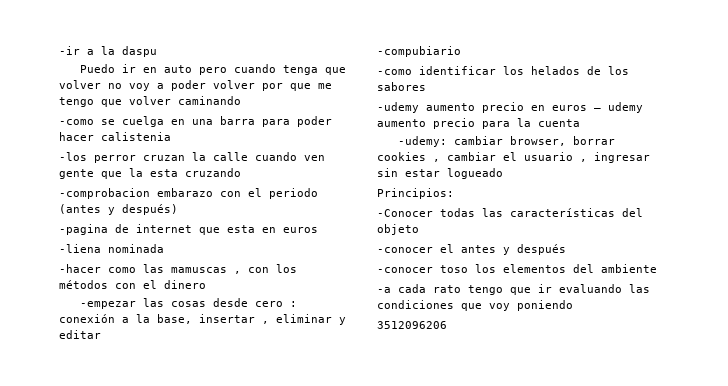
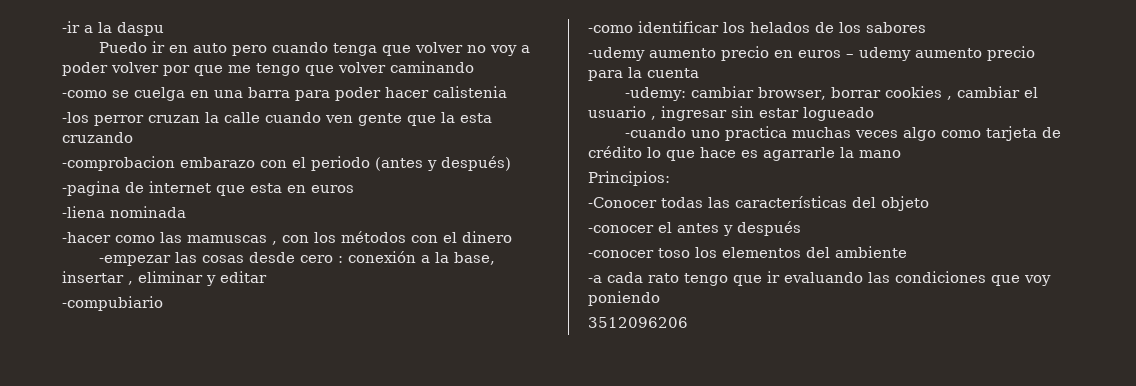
(503, 173) none -> [625,126,1062,141] [588,146,901,161] // -cuando uno practica muchas veces algo como tarjeta de crédito lo que hace es agarrarle la mano

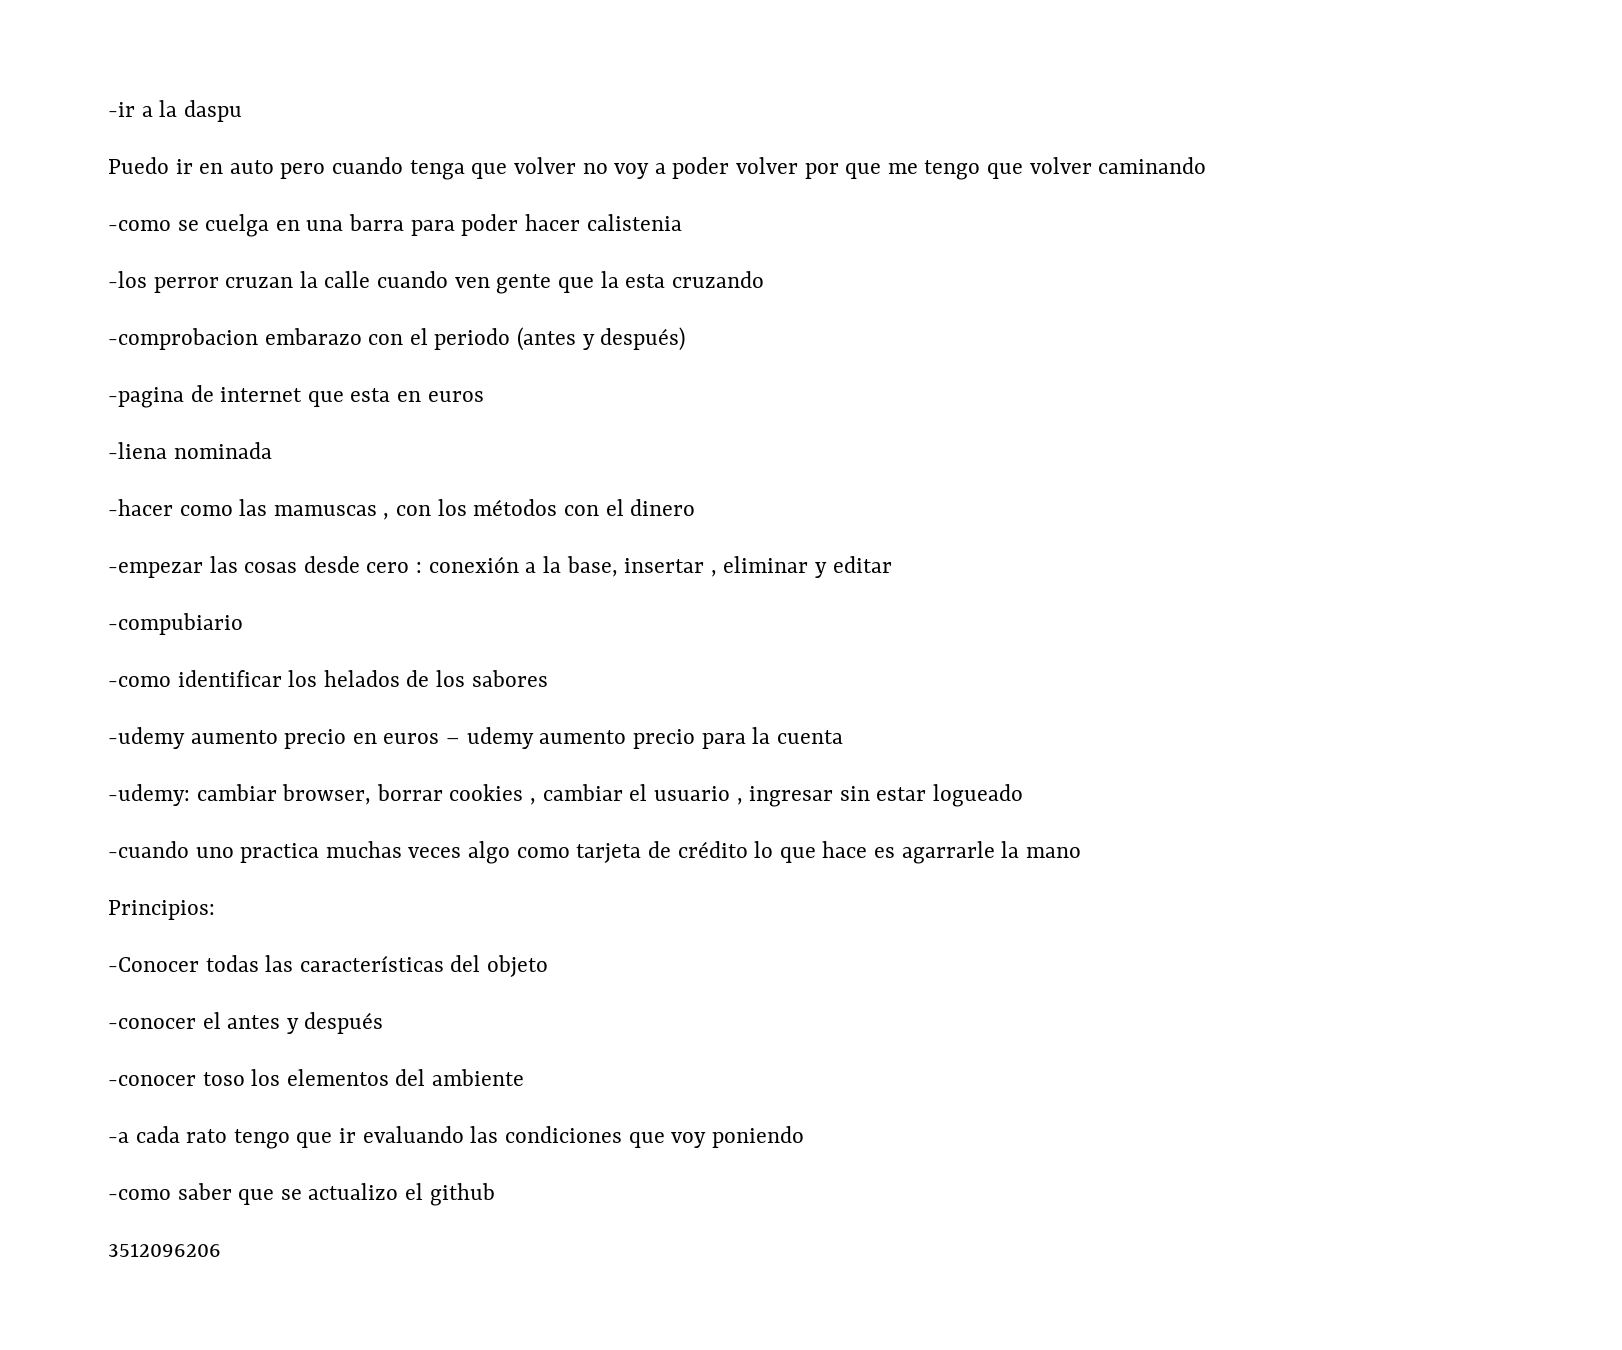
(660, 298) none -> [108,1183,495,1206] // -como saber que se actualizo el github

